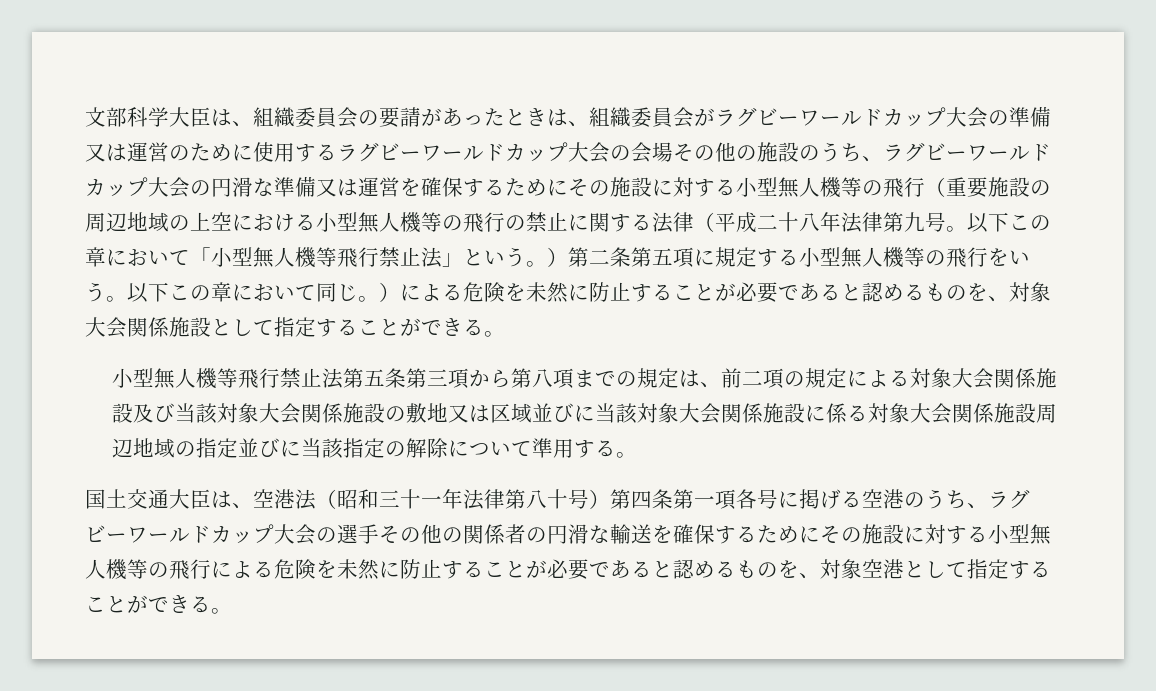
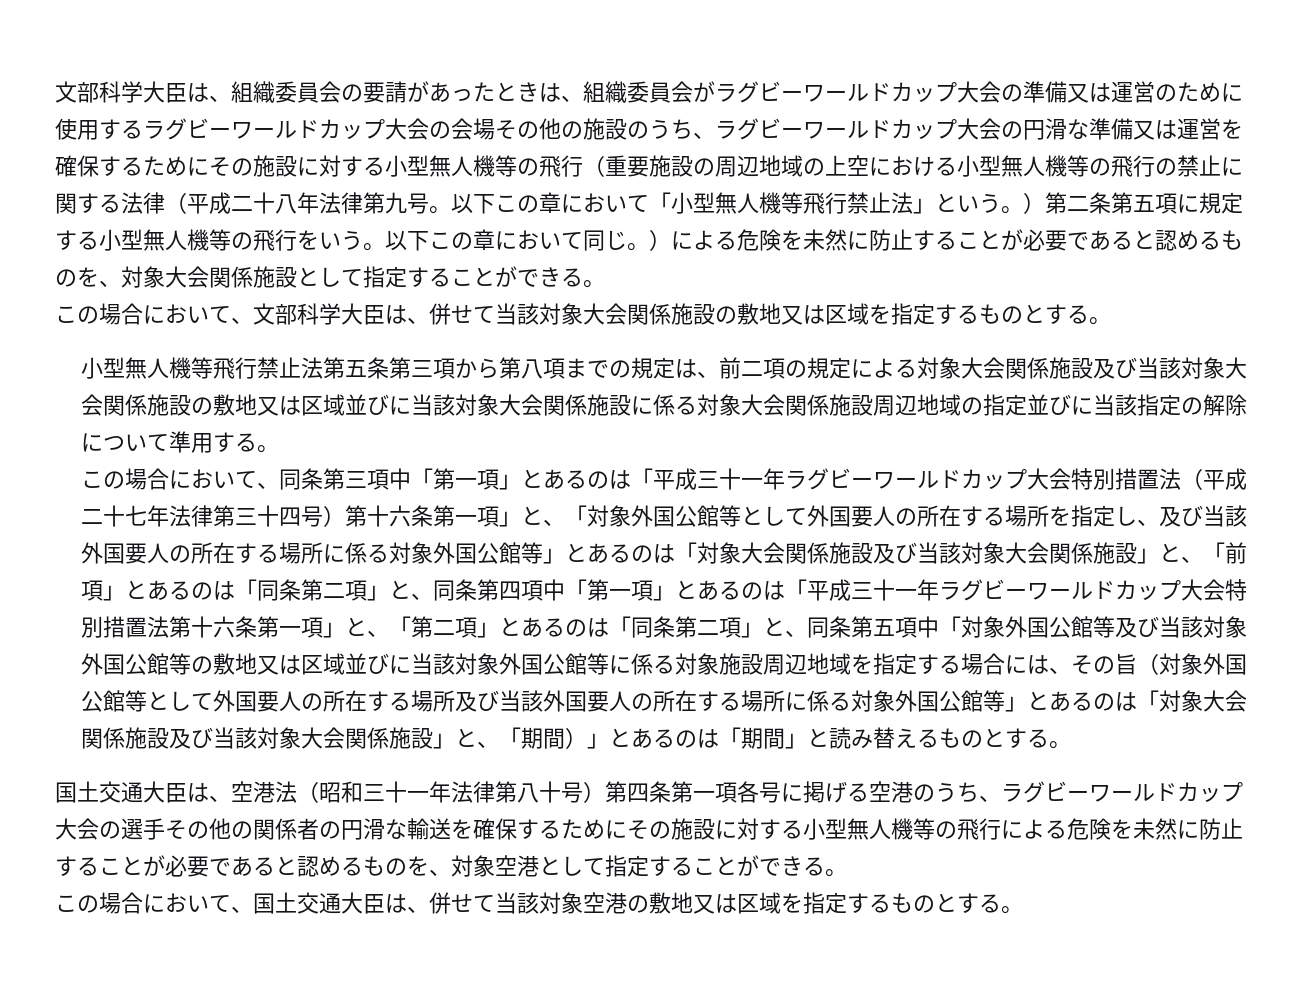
(505, 334) none -> [55,303,1111,325] // この場合において、文部科学大臣は、併せて当該対象大会関係施設の敷地又は区域を指定するものとする。
(638, 455) none -> [80,468,1247,490] [80,505,1247,527] [80,542,1247,564] [80,579,1247,601] [80,616,1247,638] [80,653,1247,675] [80,690,1247,712] [80,727,1071,749] // この場合において、同条第三項中「第一項」とあるのは「平成三十一年ラグビーワールドカップ大会特別措置法（平成二十七年法律第三十四号）第十六条第一項」と、「対象外国公館等として外国要人の所在する場所を指定し、及び当該外国要人の所在する場所に係る対象外国公館等」とあるのは「対象大会関係施設及び当該対象大会関係施設」と、「前項」とあるのは「同条第二項」と、同条第四項中「第一項」とあるのは「平成三十一年ラグビーワールドカップ大会特別措置法第十六条第一項」と、「第二項」とあるのは「同条第二項」と、同条第五項中「対象外国公館等及び当該対象外国公館等の敷地又は区域並びに当該対象外国公館等に係る対象施設周辺地域を指定する場合には、その旨（対象外国公館等として外国要人の所在する場所及び当該外国要人の所在する場所に係る対象外国公館等」とあるのは「対象大会関係施設及び当該対象大会関係施設」と、「期間）」とあるのは「期間」と読み替えるものとする。
(232, 611) none -> [55,892,1023,914] // この場合において、国土交通大臣は、併せて当該対象空港の敷地又は区域を指定するものとする。

